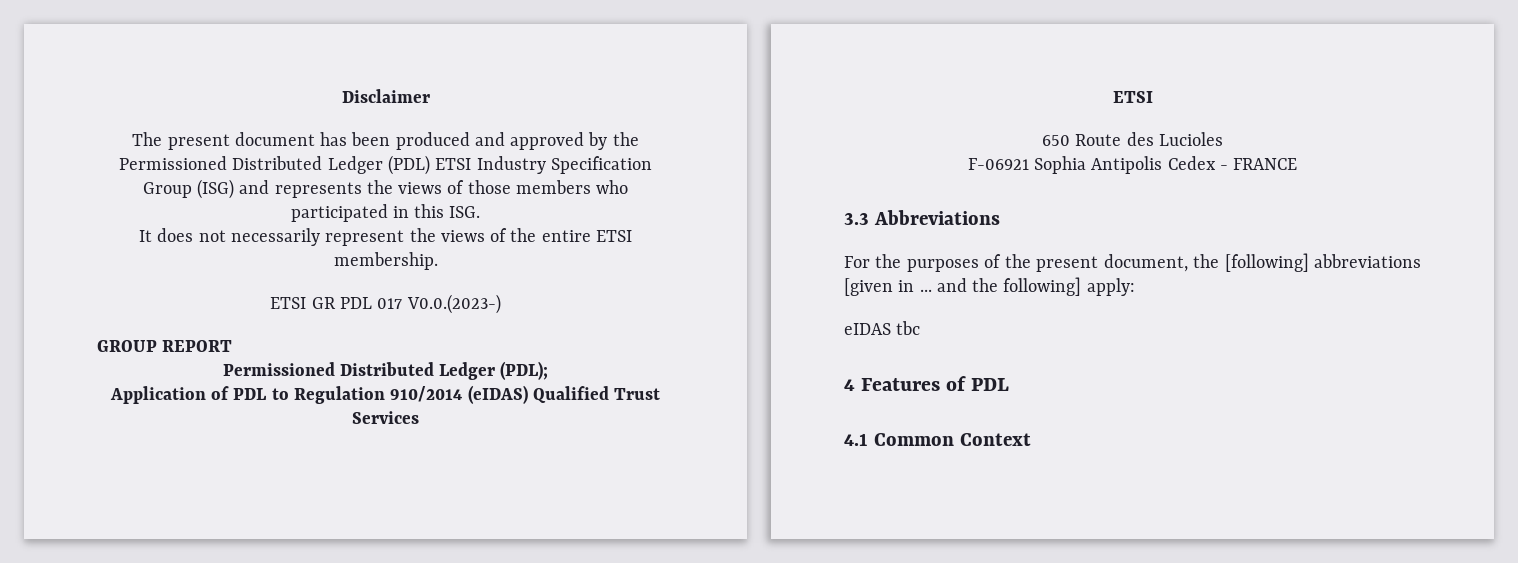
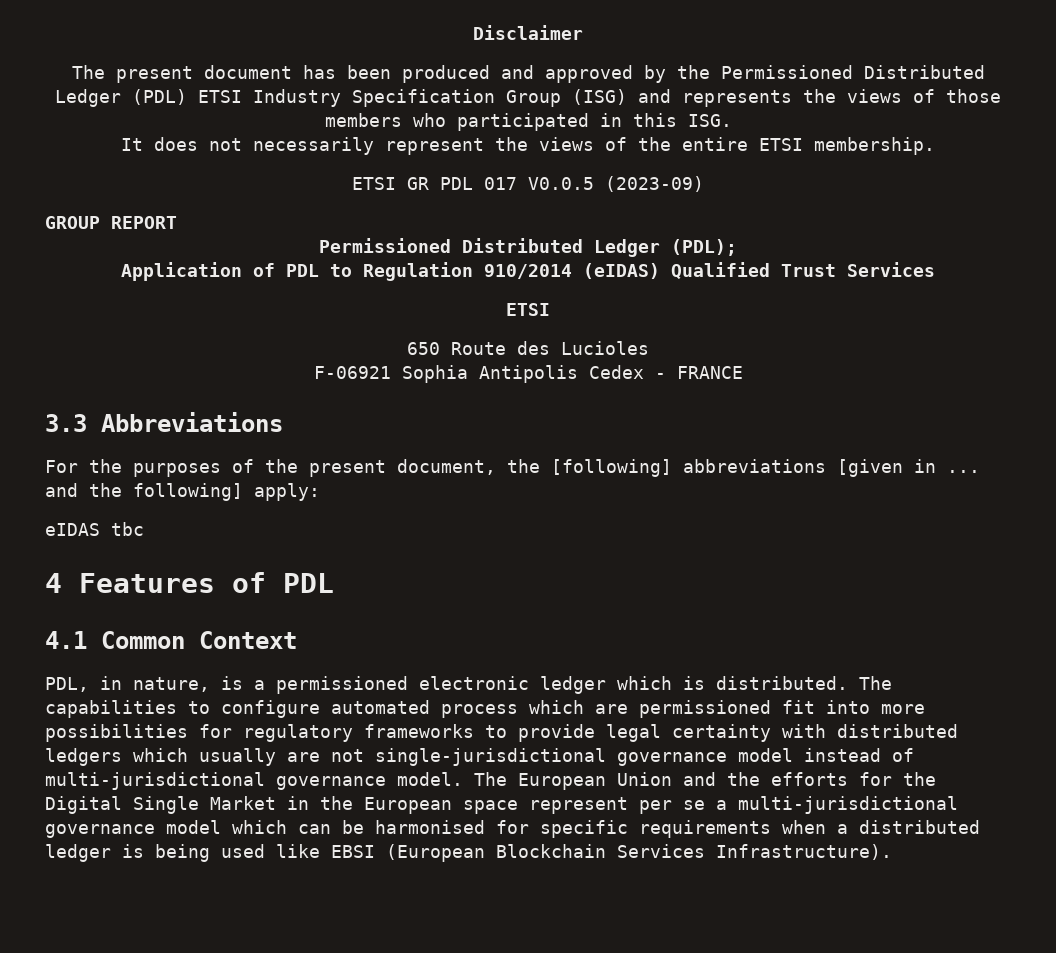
[406,294,501,314] V0.0.(2023-) -> [528,176,704,192] V0.0.5 (2023-09)
(1031, 439) none -> [45,676,892,694] [45,700,925,718] [45,724,958,742] [45,748,914,766] [45,772,936,790] [45,796,958,814] [45,820,980,838] [45,844,892,862] // PDL, in nature, is a permissioned electronic ledger which is distributed. The capabilities to configure automated process which are permissioned fit into more possibilities for regulatory frameworks to provide legal certainty with distributed ledgers which usually are not single-jurisdictional governance model instead of multi-jurisdictional governance model. The European Union and the efforts for the Digital Single Market in the European space represent per se a multi-jurisdictional governance model which can be harmonised for specific requirements when a distributed ledger is being used like EBSI (European Blockchain Services Infrastructure).

